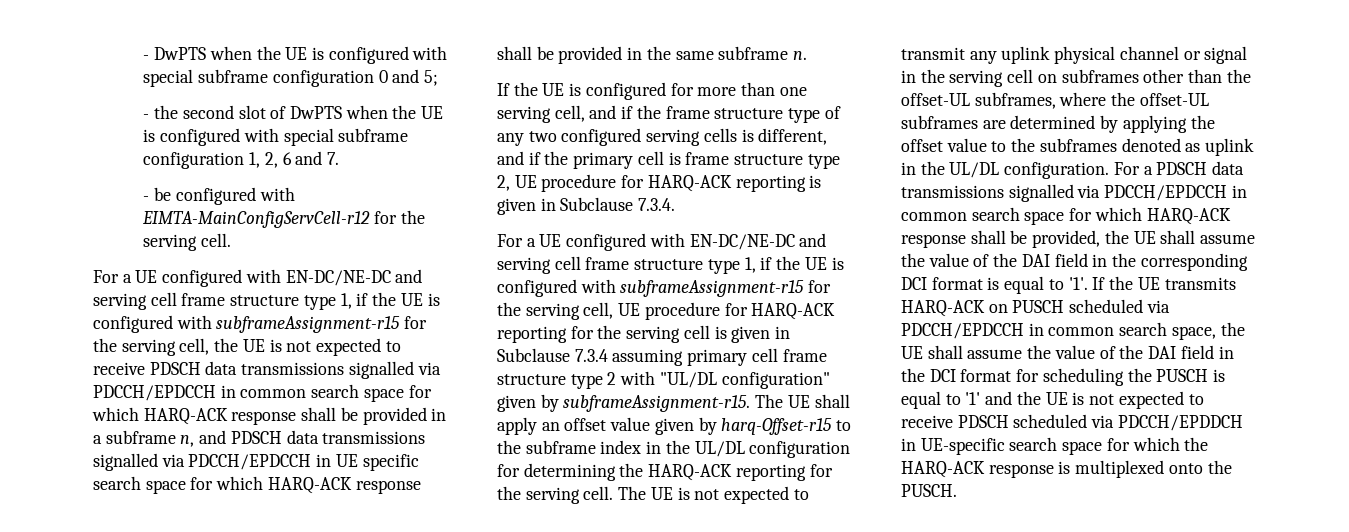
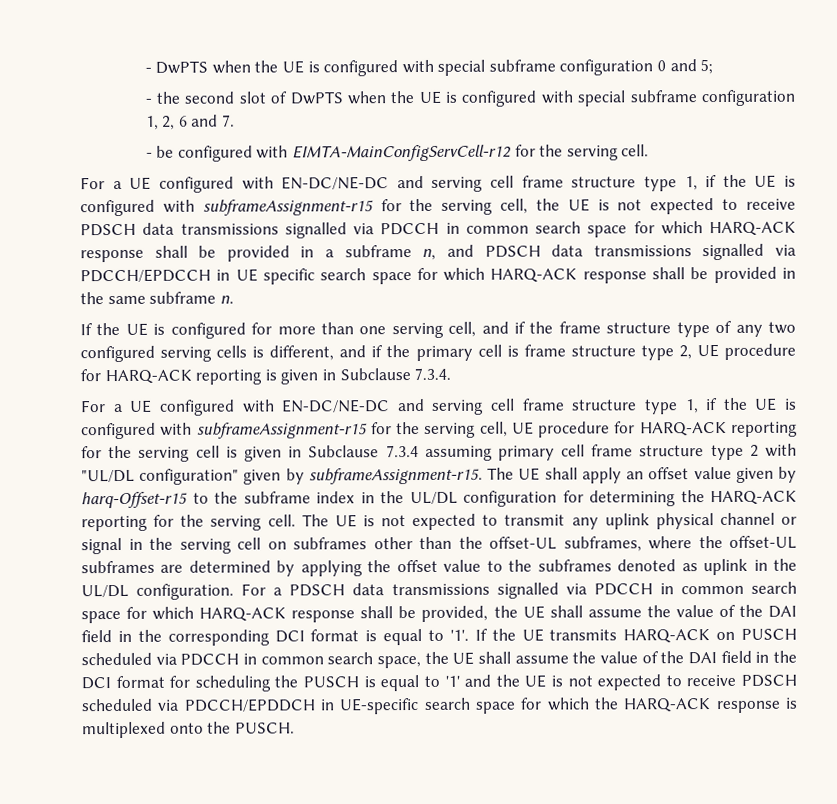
[93,385,216,401] PDCCH/EPDCCH -> [380,222,440,236] PDCCH
[1104,185,1228,201] PDCCH/EPDCCH -> [593,583,653,596] PDCCH
[901,323,1024,339] PDCCH/EPDCCH -> [180,653,240,666] PDCCH

